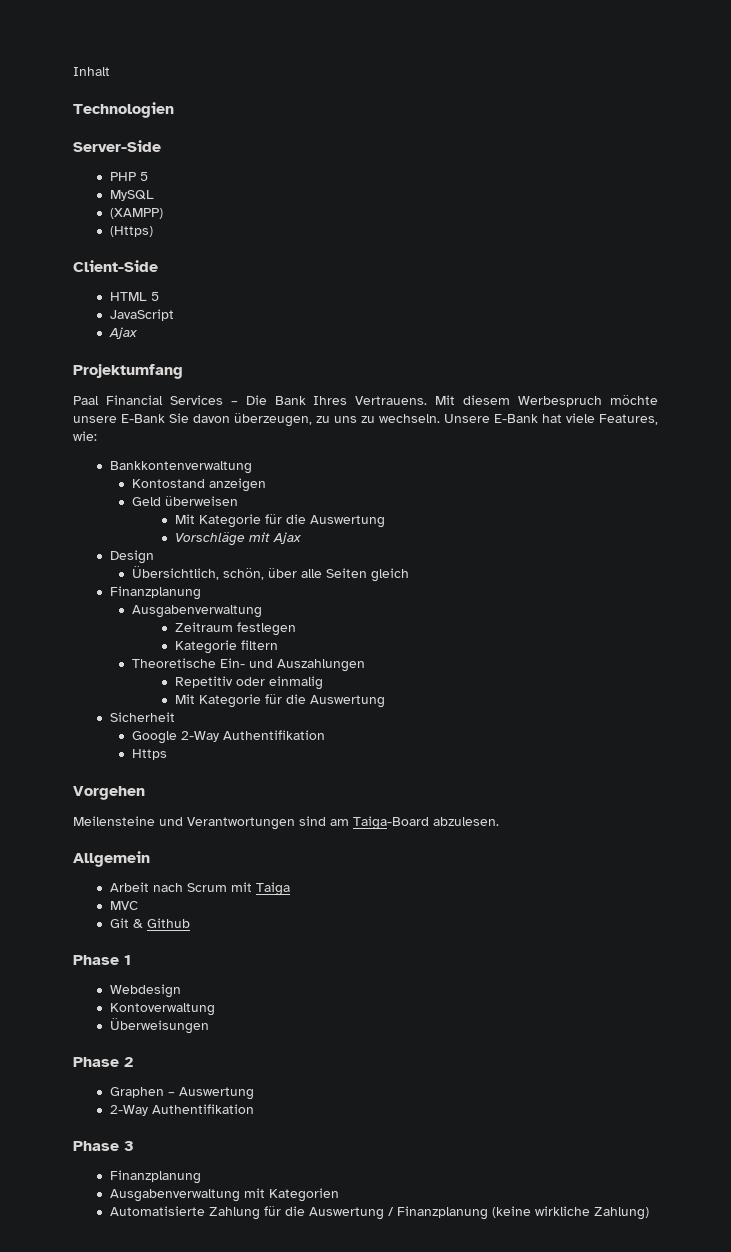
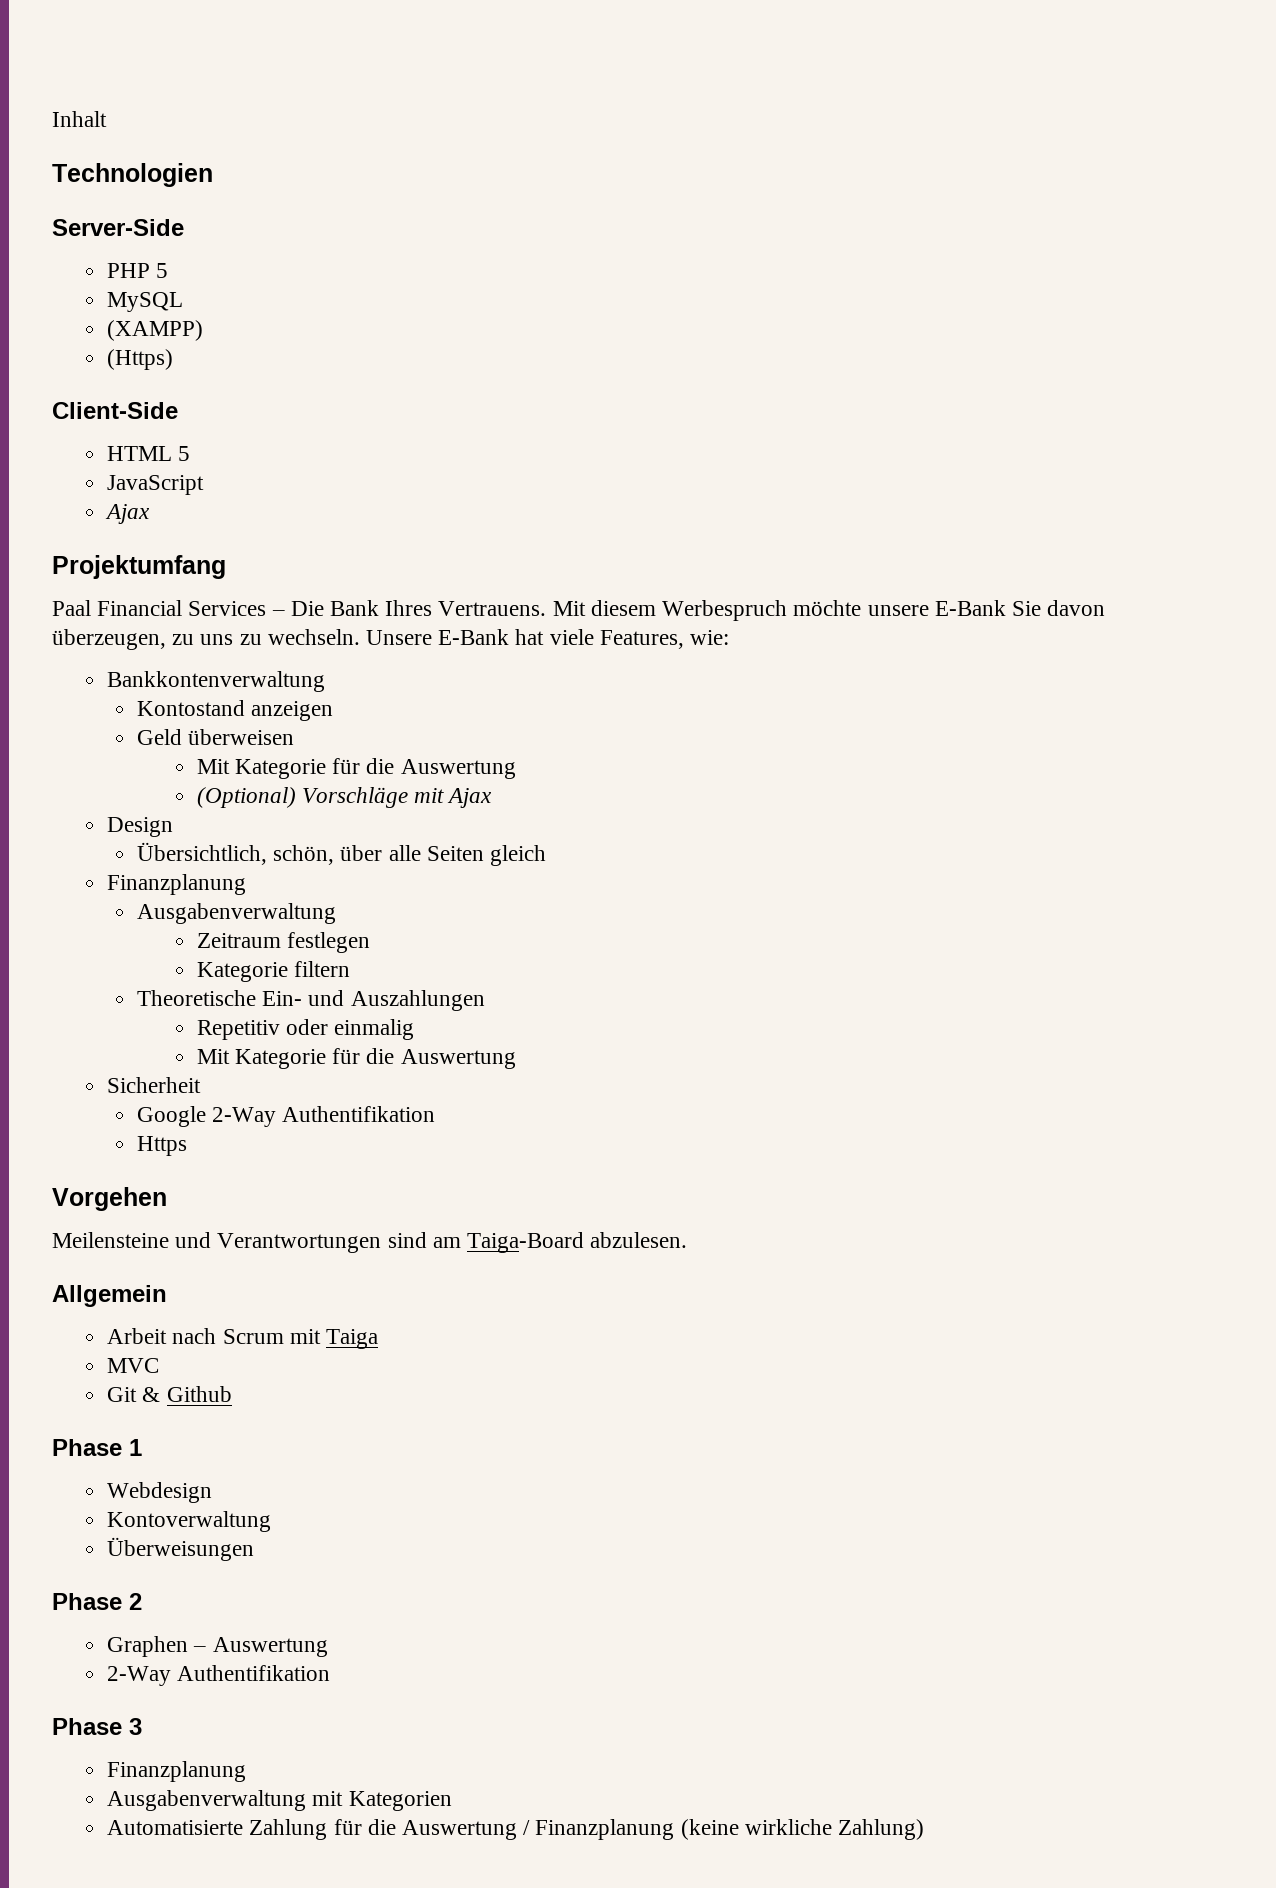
(386, 521) none -> [196,787,296,808] (Optional)

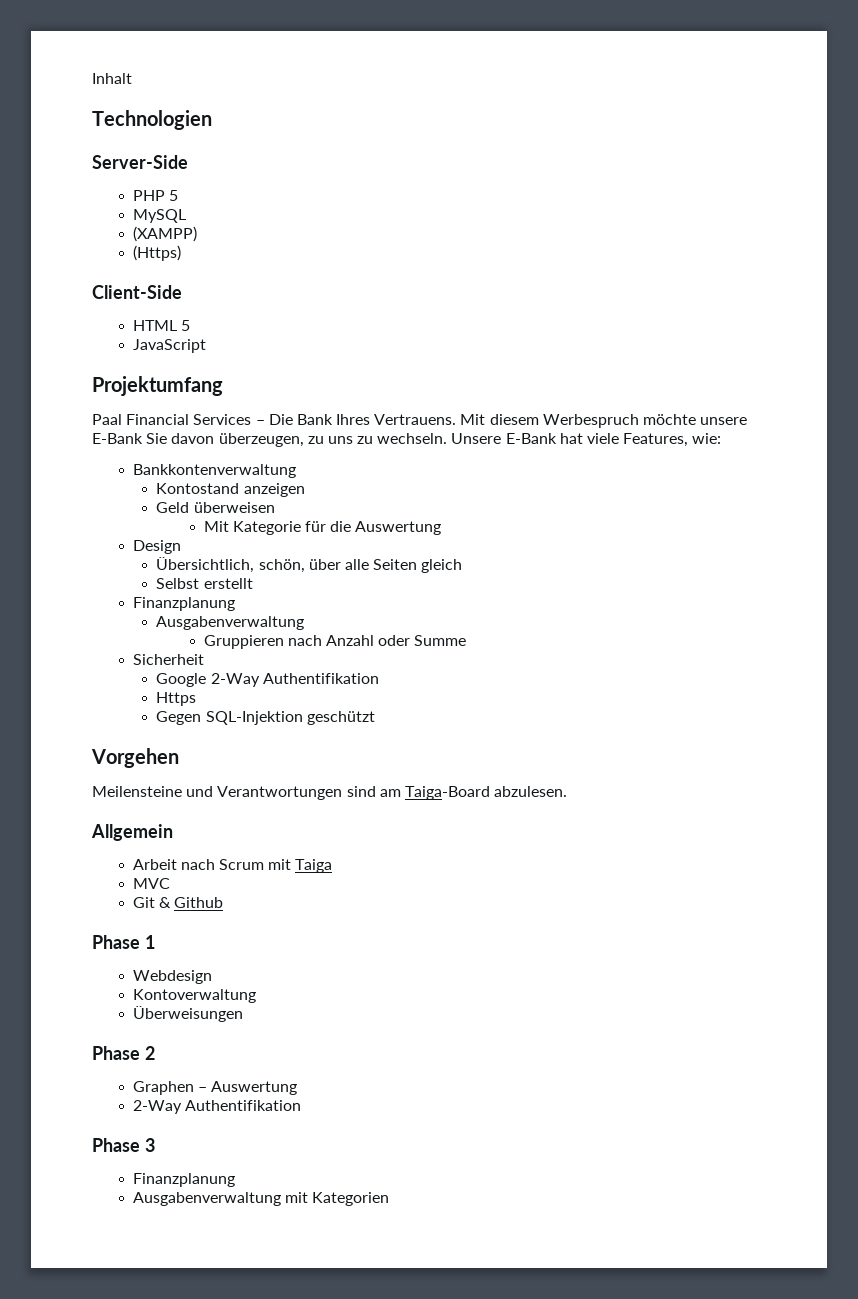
[105,504,151,524] // Ajax -> (206, 346) none
[196,787,493,808] // (Optional) Vorschläge mit Ajax -> (442, 528) none
(547, 855) none -> [156,578,253,589] // Selbst erstellt
[196,932,370,953] [196,961,350,982] [136,990,485,1011] [196,1019,415,1040] [196,1048,516,1069] Zeitraum festlegen // Kategorie filtern // Theoretische Ein- und Auszahlungen // Repetitiv oder einmalig // Mit Kategorie für die Auswertung -> [203,635,467,649] Gruppieren nach Anzahl oder Summe
(187, 1146) none -> [156,711,375,725] // Gegen SQL-Injektion geschützt
[107,1819,925,1840] // Automatisierte Zahlung für die Auswertung / Finanzplanung (keine wirkliche Zahlung) -> (390, 1199) none

